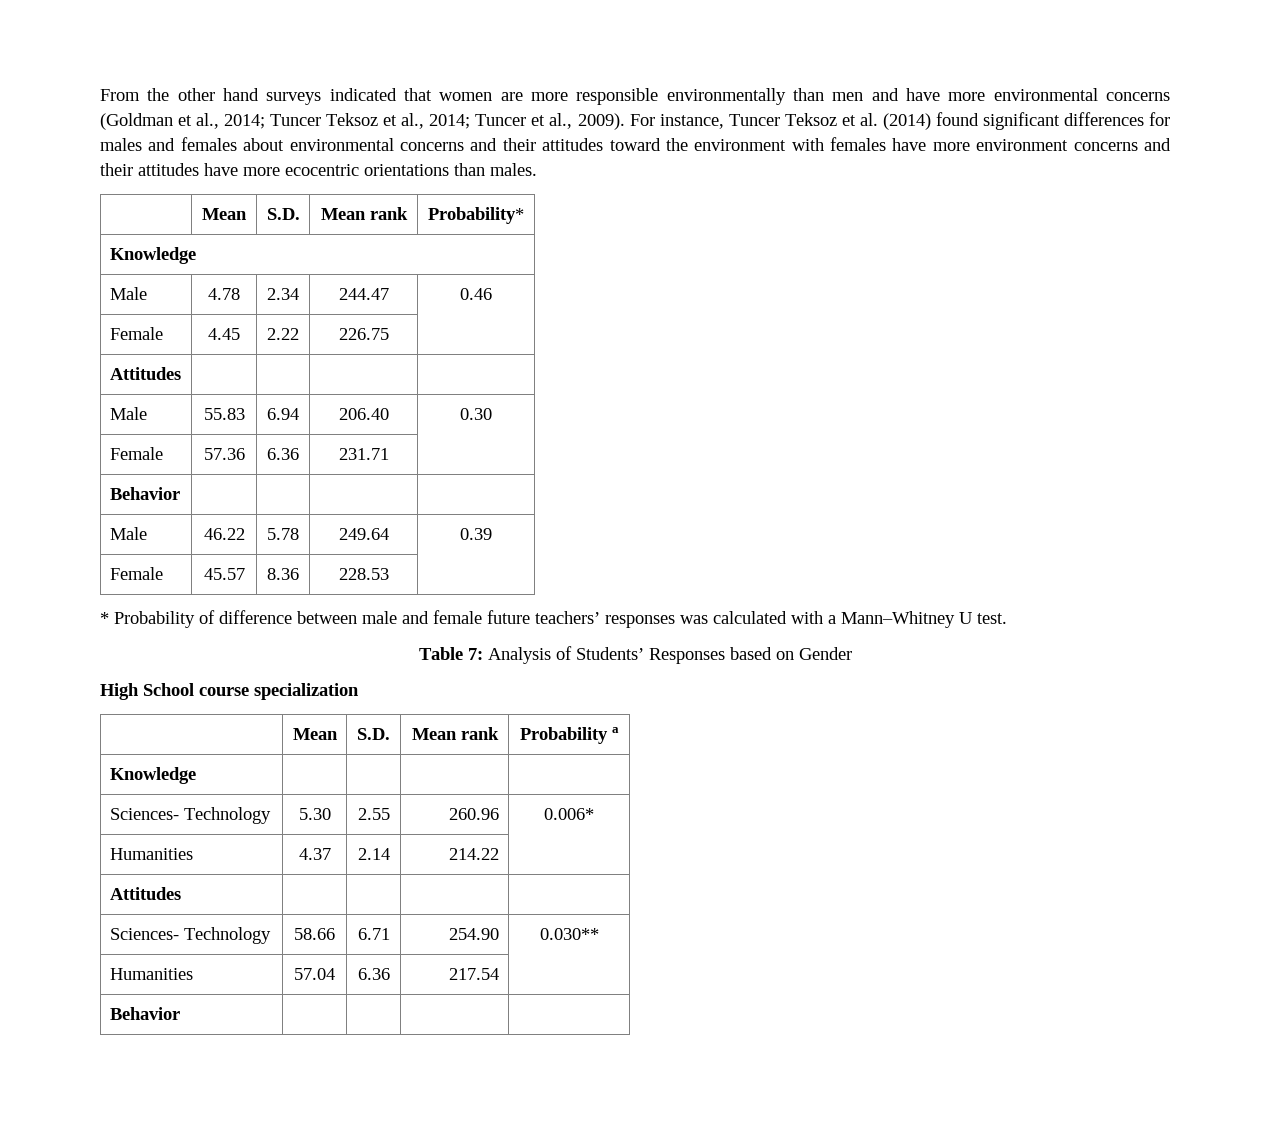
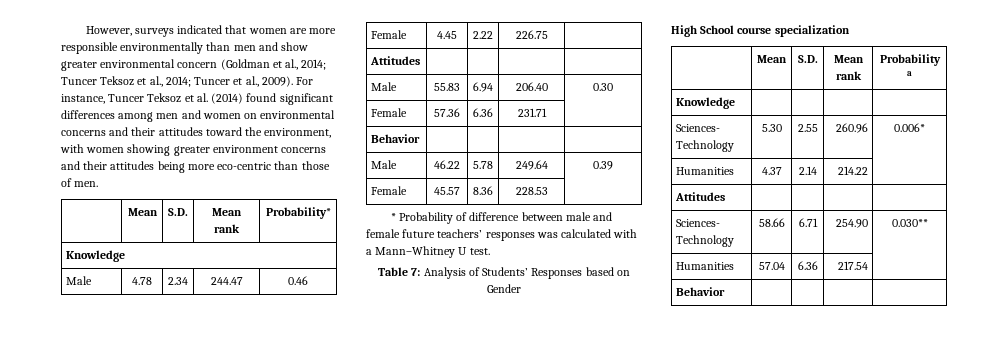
[100,88,259,101] From the other hand -> [85,26,132,36] However,
[906,88,1171,101] have more environmental concerns -> [281,42,309,51] [61,59,218,71] show greater environmental concern
[1149,112,1171,126] [100,137,285,151] for males and females about -> [118,110,258,122] among men and women on
[694,137,970,151] environment with females have more -> [264,128,332,138] [60,144,210,156] environment, with women showing greater
[204,163,537,176] have more ecocentric orientations than males. -> [157,161,330,173] [61,178,99,187] being more eco-centric than those of men.

